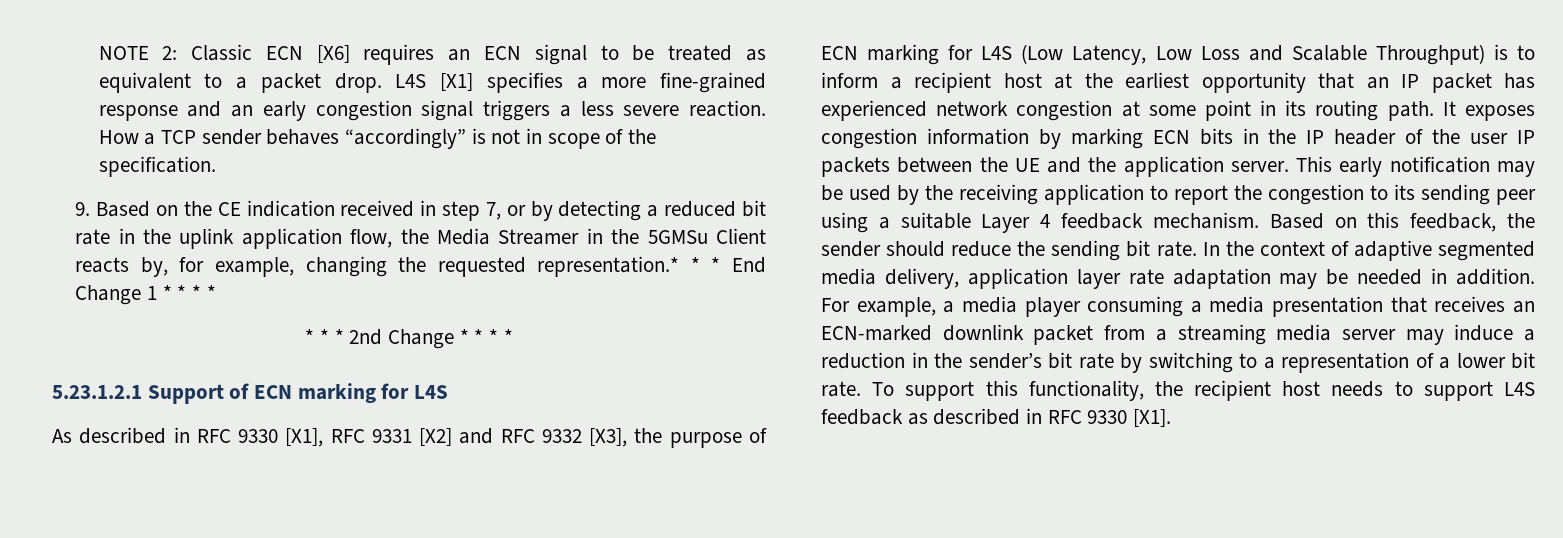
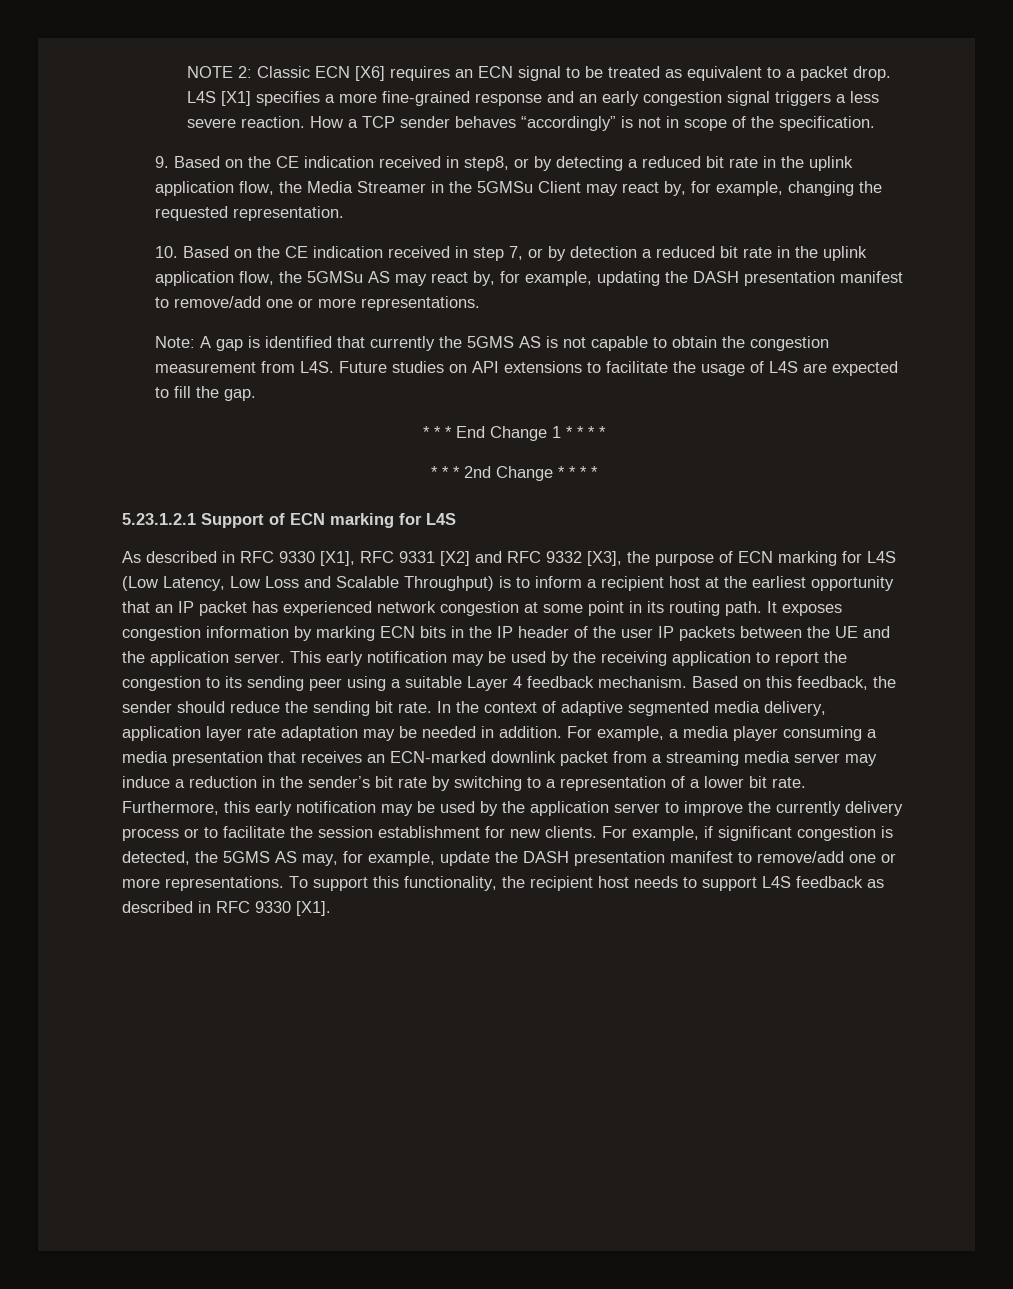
[442,201,501,221] step 7, -> [463,156,509,171] step8,
[75,257,130,273] reacts -> [585,182,659,196] may react
[537,256,680,277] representation.* -> [232,206,344,221] [154,246,867,261] [154,271,903,286] [154,296,480,311] [154,336,829,351] [154,361,898,376] [154,386,256,401] [422,426,430,438] representation. // 10. Based on the CE indication received in step 7, or by detection a reduced bit rate in the uplink application flow, the 5GMSu AS may react by, for example, updating the DASH presentation manifest to remove/add one or more representations. // Note: A gap is identified that currently the 5GMS AS is not capable to obtain the congestion measurement from L4S. Future studies on API extensions to facilitate the usage of L4S are expected to fill the gap. // *
(861, 389) none -> [122,801,903,816] [122,826,893,841] [122,851,896,866] [122,876,284,891] Furthermore, this early notification may be used by the application server to improve the currently delivery process or to facilitate the session establishment for new clients. For example, if significant congestion is detected, the 5GMS AS may, for example, update the DASH presentation manifest to remove/add one or more representations.

